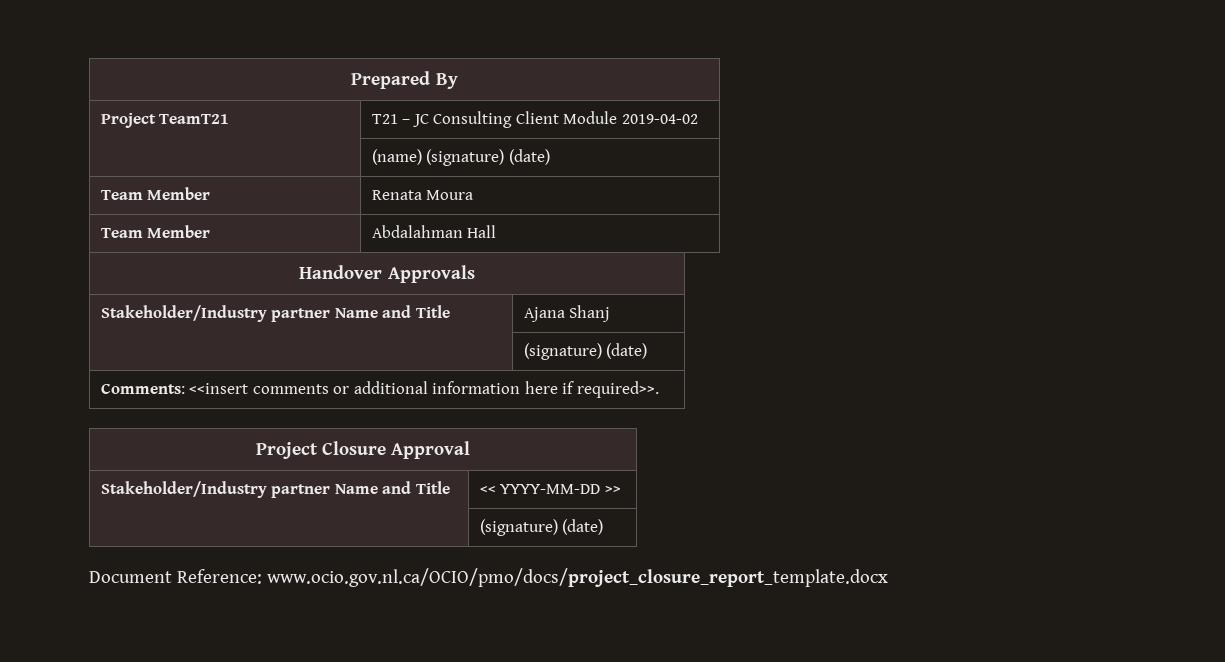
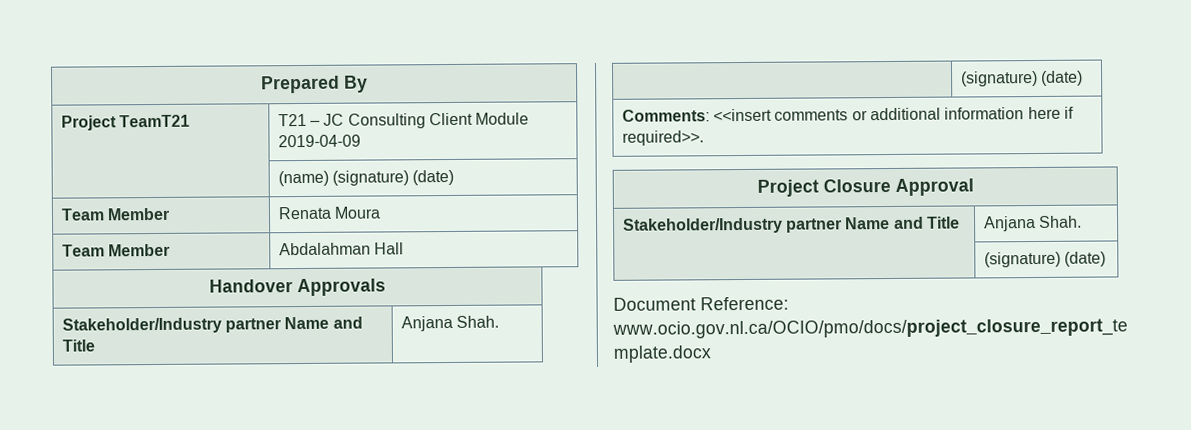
[621,114,698,124] 2019-04-02 -> [277,134,361,148] 2019-04-09
[524,305,611,322] Ajana Shanj -> [400,315,499,332] Anjana Shah.
[480,484,621,494] << YYYY-MM-DD >> -> [983,215,1082,232] Anjana Shah.

